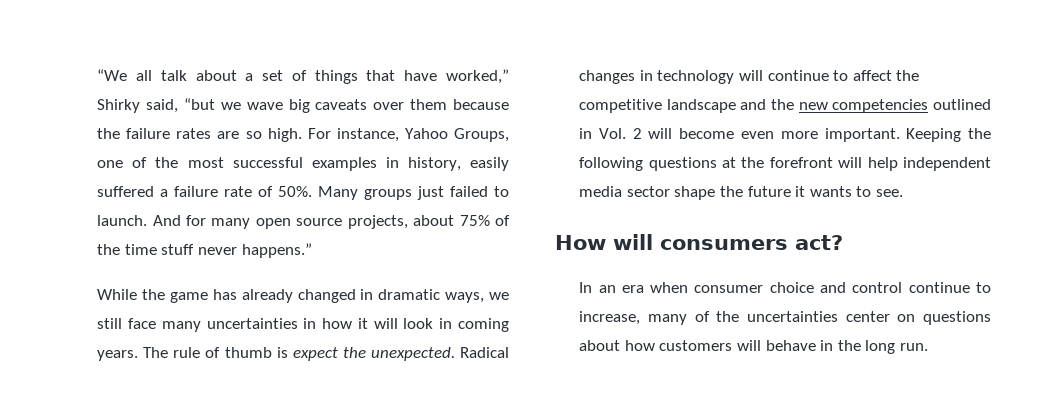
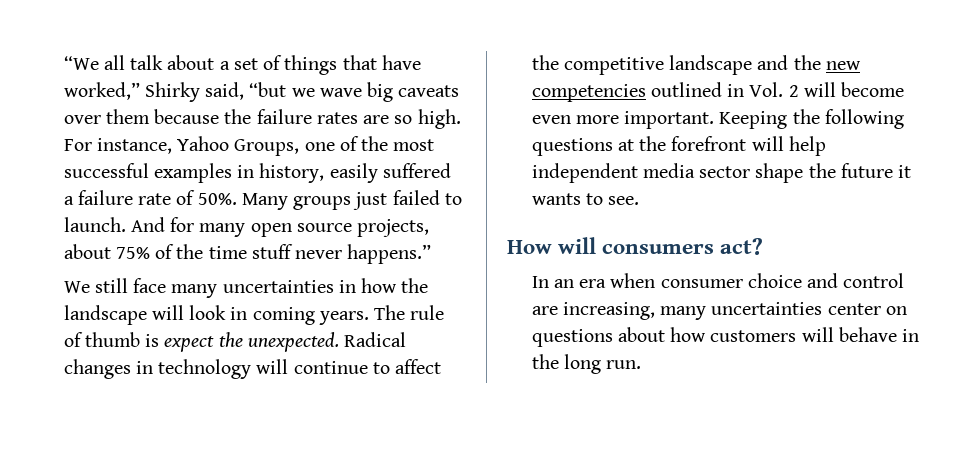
[97,289,510,303] While the game has already changed in dramatic ways, we -> [63,281,90,293] We
[357,318,368,329] it -> [401,278,429,293] [63,305,147,325] the landscape
[908,282,991,293] [579,311,740,325] continue to increase, many of the -> [531,302,707,320] are increasing, many

